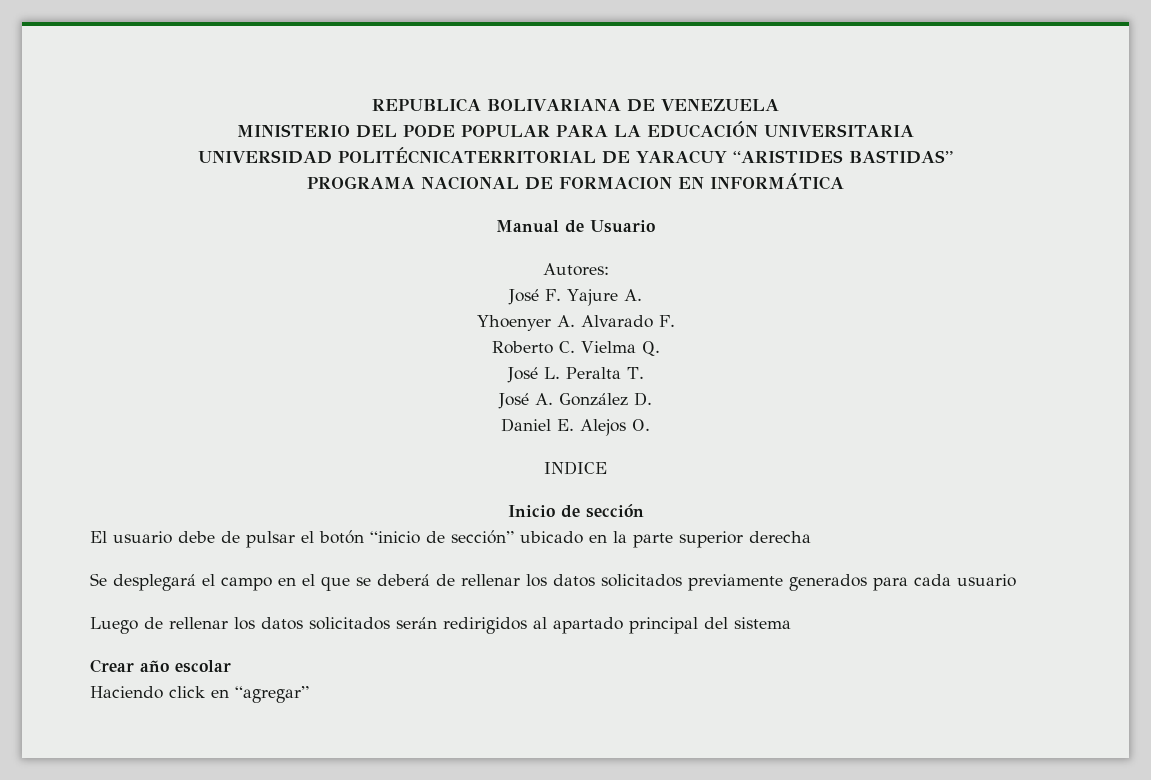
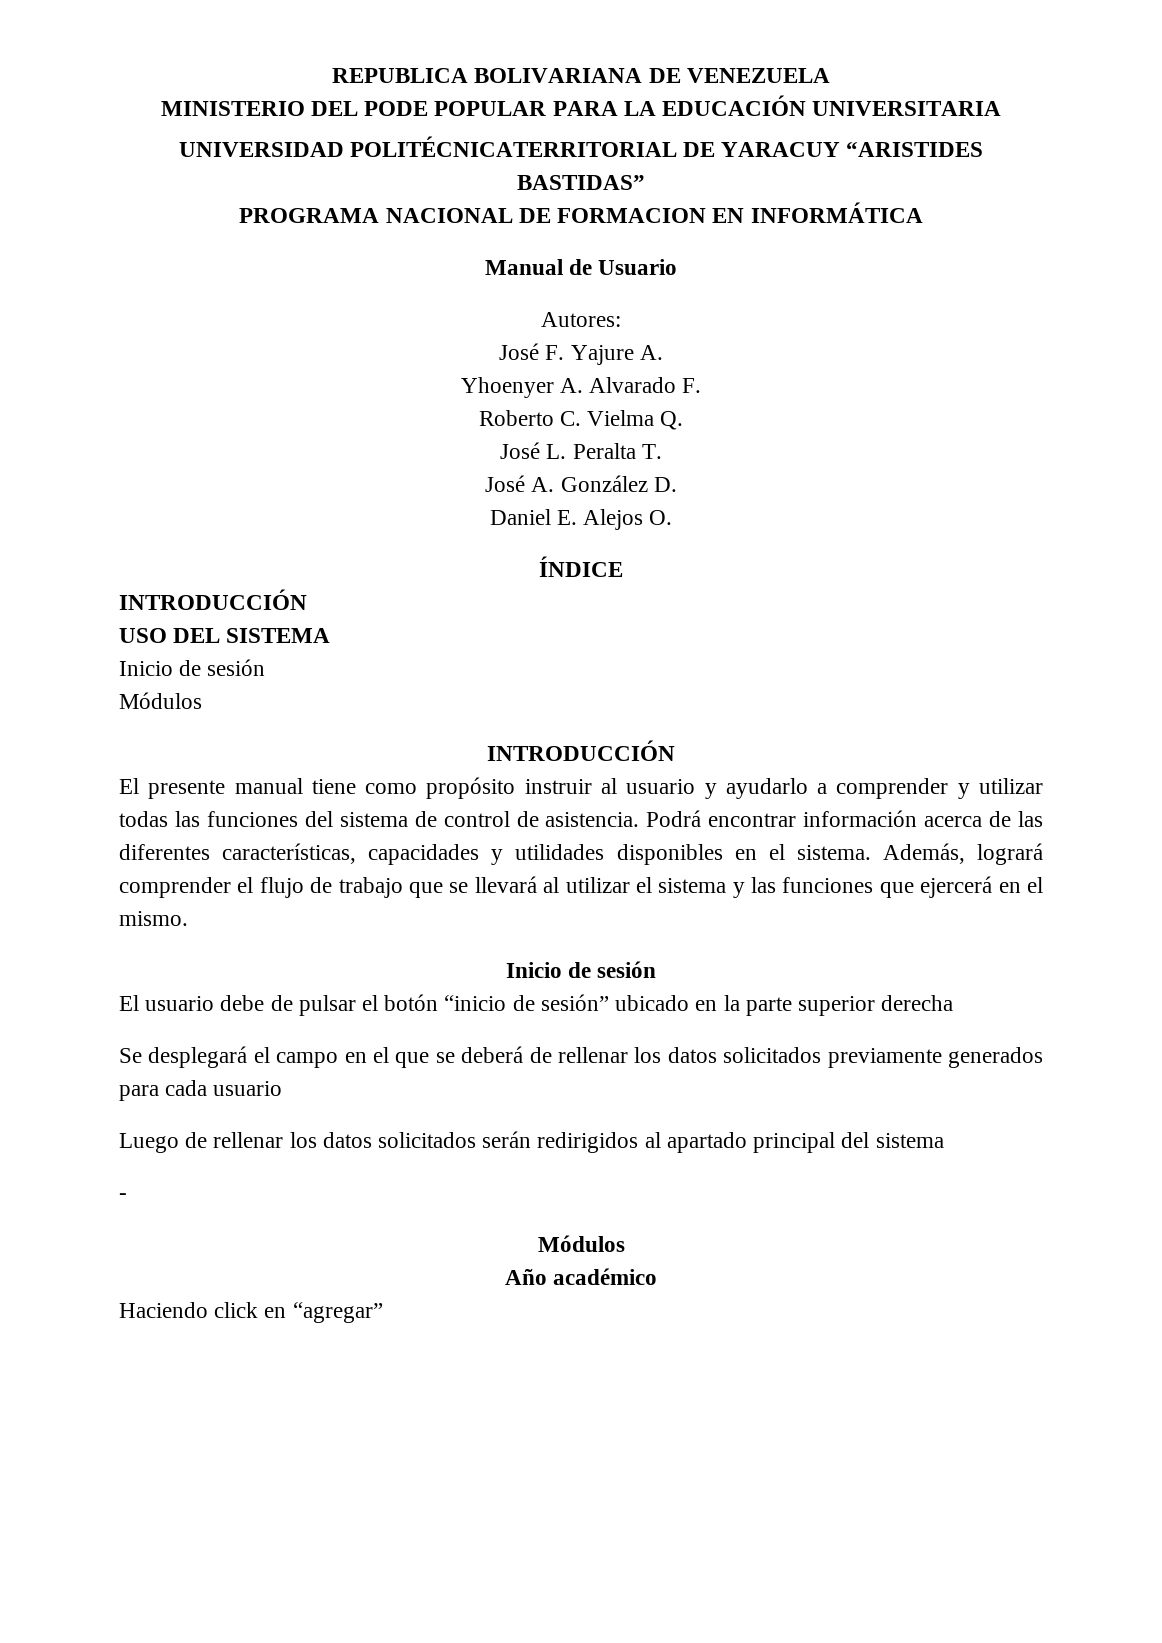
[544,461,607,475] [507,504,644,518] INDICE // Inicio de sección -> [539,556,623,577] [119,589,307,610] [119,628,331,643] [119,659,266,676] [119,692,202,709] [487,740,675,761] [119,777,1044,799] [119,810,1043,827] [119,843,1043,865] [119,876,1043,898] [119,911,188,926] [505,961,657,978] ÍNDICE // INTRODUCCIÓN // USO DEL SISTEMA // Inicio de sesión // Módulos // INTRODUCCIÓN // El presente manual tiene como propósito instruir al usuario y ayudarlo a comprender y utilizar todas las funciones del sistema de control de asistencia. Podrá encontrar información acerca de las diferentes características, capacidades y utilidades disponibles en el sistema. Además, logrará comprender el flujo de trabajo que se llevará al utilizar el sistema y las funciones que ejercerá en el mismo. // Inicio de sesión
[451,530,514,544] sección” -> [540,994,609,1011] sesión”
[90,659,231,673] Crear año escolar -> [119,1193,127,1200] [537,1235,625,1252] [504,1268,658,1285] - // Módulos // Año académico

